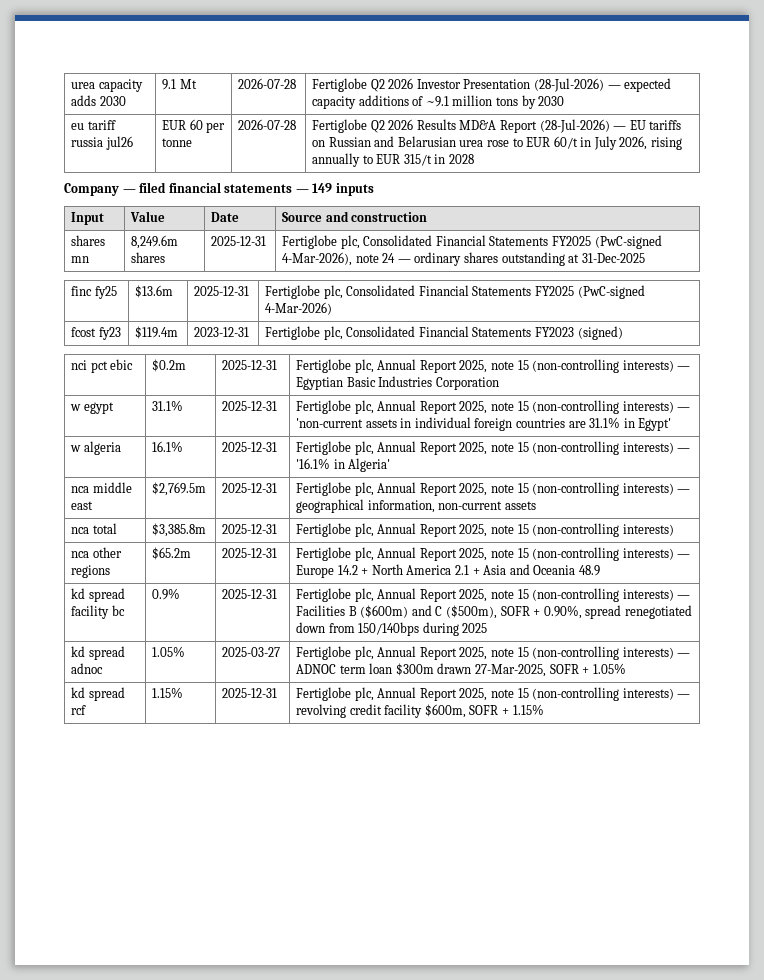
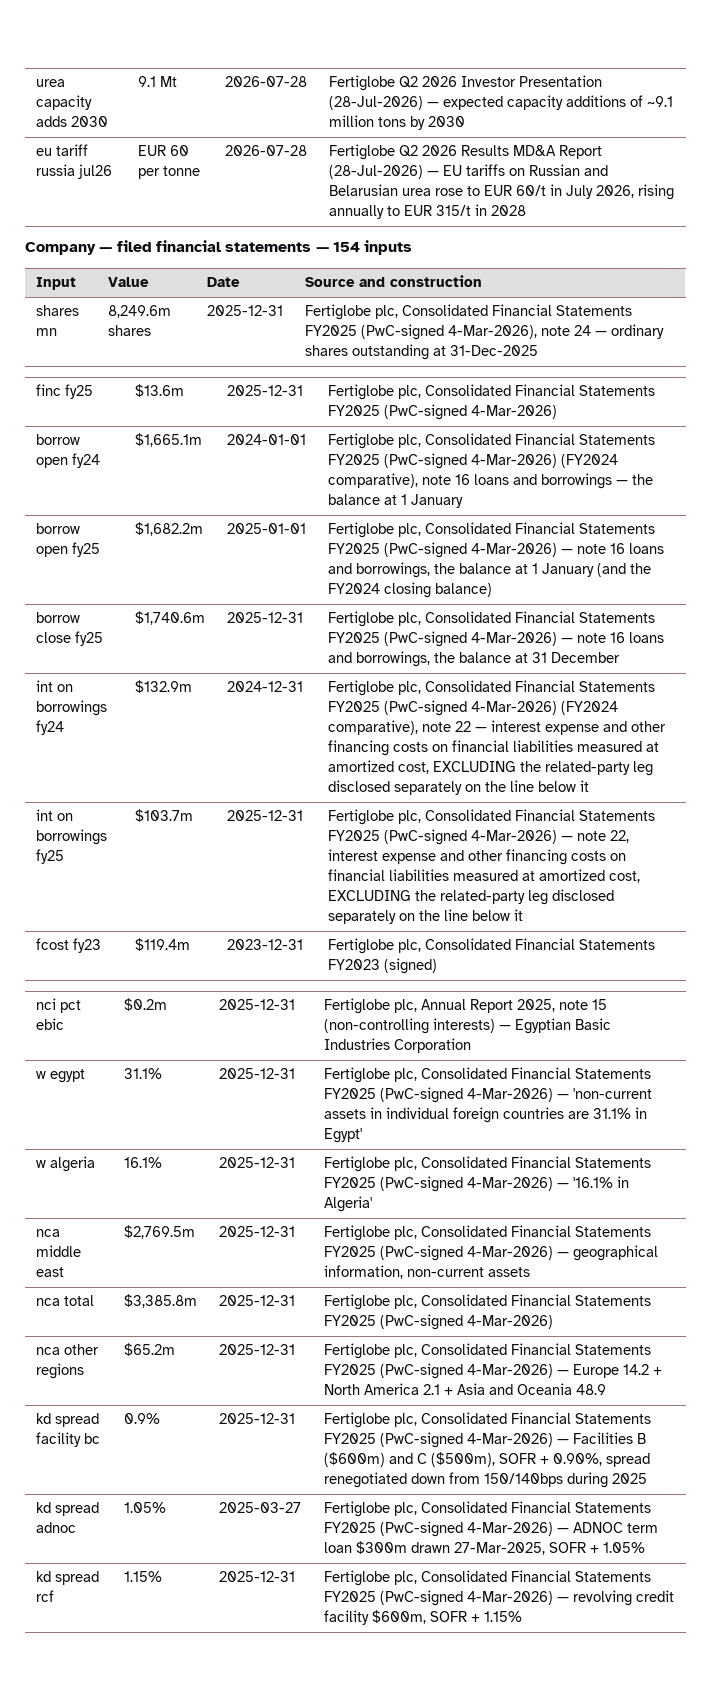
[312,183,333,193] 149 -> [332,242,360,252] 154
(333, 308) none -> [35,434,80,445] [35,453,100,468] [134,433,202,447] [226,434,306,445] [327,433,655,449] [327,453,618,469] [327,473,653,489] [327,494,463,508] [35,523,80,534] [35,542,100,557] [134,522,203,536] [226,523,306,534] [327,522,655,538] [327,542,664,558] [327,562,651,578] [327,582,492,598] [35,612,80,623] [35,631,103,646] [134,611,205,625] [226,612,303,623] [327,611,655,627] [327,631,664,647] [327,651,620,667] [35,680,73,692] [35,700,107,716] [35,720,64,735] [134,680,192,693] [226,681,303,692] [327,680,655,696] [327,700,618,716] [327,720,666,735] [327,740,659,756] [327,760,653,776] [327,780,589,795] [35,809,73,821] [35,829,107,845] [35,849,64,864] [134,809,193,822] [226,810,303,821] [327,809,655,825] [327,829,629,845] [327,849,626,865] [327,869,640,883] [327,889,614,905] [327,909,523,924] // borrow open fy24 | $1,665.1m | 2024-01-01 | Fertiglobe plc, Consolidated Financial Statements FY2025 (PwC-signed 4-Mar-2026) (FY2024 comparative), note 16 loans and borrowings — the balance at 1 January // borrow open fy25 | $1,682.2m | 2025-01-01 | Fertiglobe plc, Consolidated Financial Statements FY2025 (PwC-signed 4-Mar-2026) — note 16 loans and borrowings, the balance at 1 January (and the FY2024 closing balance) // borrow close fy25 | $1,740.6m | 2025-12-31 | Fertiglobe plc, Consolidated Financial Statements FY2025 (PwC-signed 4-Mar-2026) — note 16 loans and borrowings, the balance at 31 December // int on borrowings fy24 | $132.9m | 2024-12-31 | Fertiglobe plc, Consolidated Financial Statements FY2025 (PwC-signed 4-Mar-2026) (FY2024 comparative), note 22 — interest expense and other financing costs on financial liabilities measured at amortized cost, EXCLUDING the related-party leg disclosed separately on the line below it // int on borrowings fy25 | $103.7m | 2025-12-31 | Fertiglobe plc, Consolidated Financial Statements FY2025 (PwC-signed 4-Mar-2026) — note 22, interest expense and other financing costs on financial liabilities measured at amortized cost, EXCLUDING the related-party leg disclosed separately on the line below it
[377,400,674,414] Annual Report 2025, note 15 (non-controlling interests) -> [420,1067,651,1079] [323,1087,553,1103] Consolidated Financial Statements FY2025 (PwC-signed 4-Mar-2026)
[377,441,674,455] Annual Report 2025, note 15 (non-controlling interests) -> [420,1156,651,1168] [323,1176,553,1192] Consolidated Financial Statements FY2025 (PwC-signed 4-Mar-2026)
[377,482,674,496] Annual Report 2025, note 15 (non-controlling interests) -> [420,1225,651,1237] [323,1245,553,1261] Consolidated Financial Statements FY2025 (PwC-signed 4-Mar-2026)
[377,523,674,537] Annual Report 2025, note 15 (non-controlling interests) -> [420,1294,651,1306] [323,1314,553,1330] Consolidated Financial Statements FY2025 (PwC-signed 4-Mar-2026)
[377,547,674,561] Annual Report 2025, note 15 (non-controlling interests) -> [420,1343,651,1355] [323,1363,553,1379] Consolidated Financial Statements FY2025 (PwC-signed 4-Mar-2026)
[377,588,674,602] Annual Report 2025, note 15 (non-controlling interests) -> [420,1412,651,1424] [323,1432,553,1448] Consolidated Financial Statements FY2025 (PwC-signed 4-Mar-2026)
[377,646,674,660] Annual Report 2025, note 15 (non-controlling interests) -> [420,1501,651,1513] [323,1521,553,1537] Consolidated Financial Statements FY2025 (PwC-signed 4-Mar-2026)
[377,687,674,701] Annual Report 2025, note 15 (non-controlling interests) -> [420,1570,651,1582] [323,1590,553,1606] Consolidated Financial Statements FY2025 (PwC-signed 4-Mar-2026)

